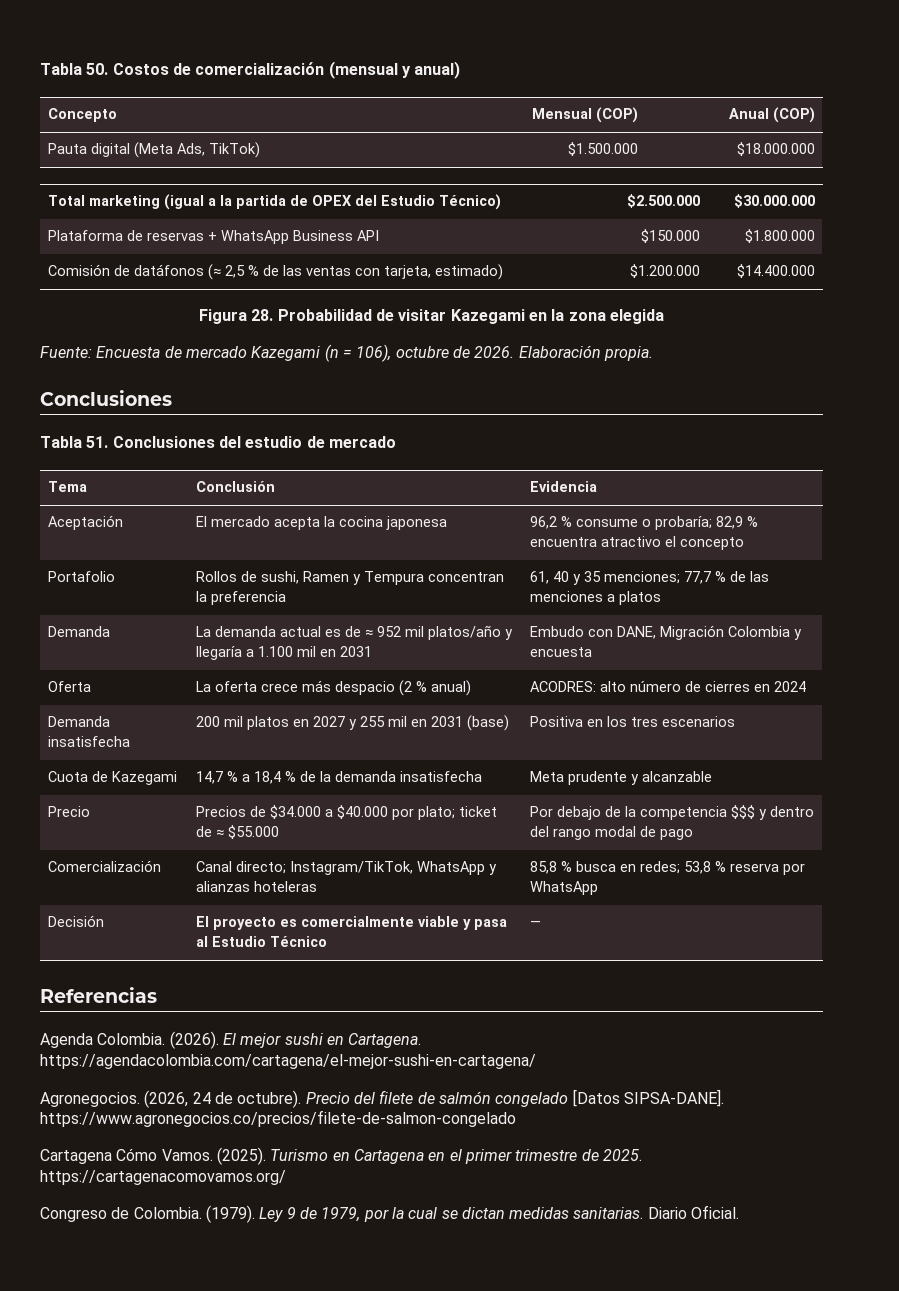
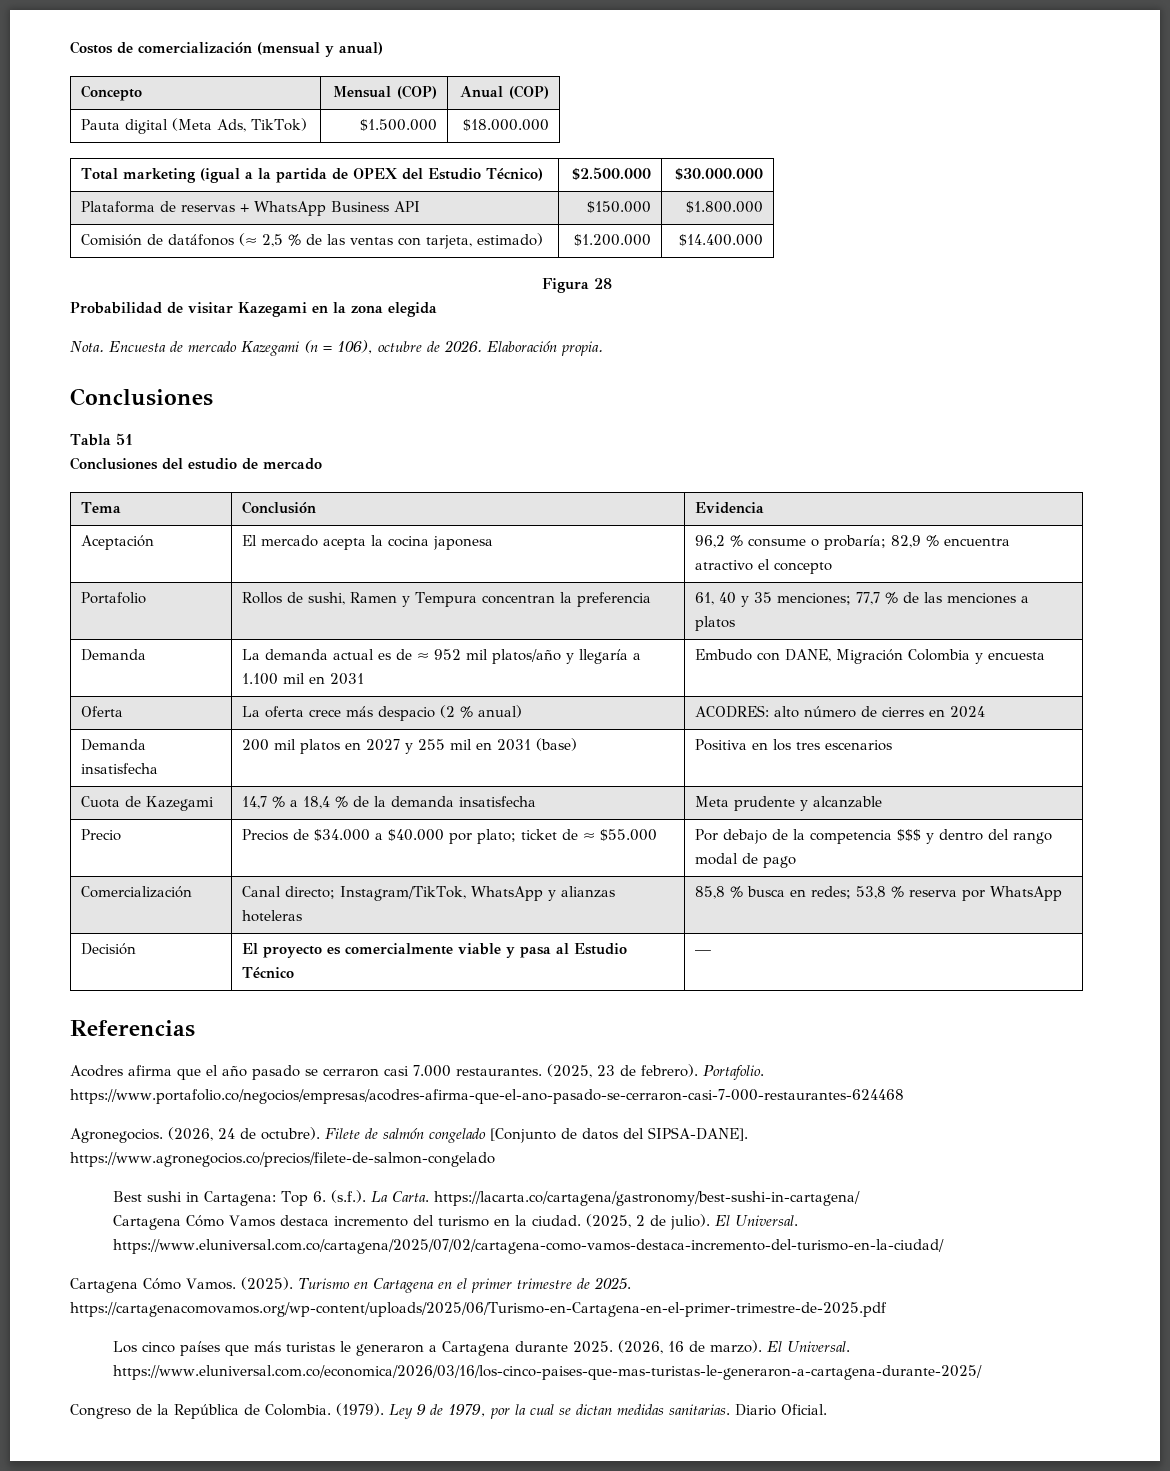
[40,63,109,75] Tabla 50. -> (70, 47) none
[251,309,274,321] 28. -> [594,278,612,289] 28 //
[40,346,92,358] Fuente: -> [70,341,104,352] Nota.
[86,436,109,448] 51. -> [115,433,133,445] 51 //
[40,1031,422,1049] [40,1054,536,1069] Agenda Colombia. (2026). El mejor sushi en Cartagena. https://agendacolombia.com/cartagena/el-mejor-sushi-en-cartagena/ -> [70,1064,764,1080] [70,1089,904,1104] Acodres afirma que el año pasado se cerraron casi 7.000 restaurantes. (2025, 23 de febrero). Portafolio. https://www.portafolio.co/negocios/empresas/acodres-afirma-que-el-ano-pasado-se-cerraron-casi-7-000-restaurantes-624468
[305,1089,724,1107] [40,1110,516,1127] Precio del filete de salmón congelado [Datos SIPSA-DANE]. https://www.agronegocios.co/precios/filete-de-salmon-congelado -> [325,1127,748,1143] [70,1152,495,1167] [113,1190,861,1206] [113,1214,799,1230] [113,1239,945,1254] Filete de salmón congelado [Conjunto de datos del SIPSA-DANE]. https://www.agronegocios.co/precios/filete-de-salmon-congelado // Best sushi in Cartagena: Top 6. (s.f.). La Carta. https://lacarta.co/cartagena/gastronomy/best-sushi-in-cartagena/ // Cartagena Cómo Vamos destaca incremento del turismo en la ciudad. (2025, 2 de julio). El Universal. https://www.eluniversal.com.co/cartagena/2025/07/02/cartagena-como-vamos-destaca-incremento-del-turismo-en-la-ciudad/
[40,1170,286,1185] https://cartagenacomovamos.org/ -> [70,1302,887,1317] [113,1340,851,1356] [113,1365,983,1380] https://cartagenacomovamos.org/wp-content/uploads/2025/06/Turismo-en-Cartagena-en-el-primer-trimestre-de-2025.pdf // Los cinco países que más turistas le generaron a Cartagena durante 2025. (2026, 16 de marzo). El Universal. https://www.eluniversal.com.co/economica/2026/03/16/los-cinco-paises-que-mas-turistas-le-generaron-a-cartagena-durante-2025/
(130, 1213) none -> [157,1404,260,1419] la República de

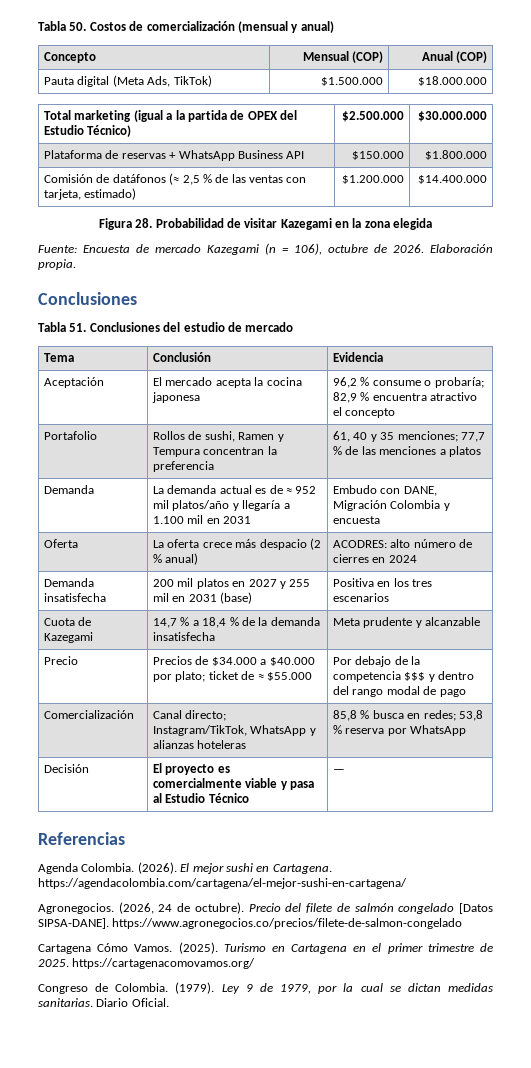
(70, 47) none -> [38,21,87,31] Tabla 50.
[594,278,612,289] 28 // -> [135,218,153,228] 28.
[70,341,104,352] Nota. -> [38,245,77,253] Fuente:
[115,433,133,445] 51 // -> [69,323,87,332] 51.
[70,1064,764,1080] [70,1089,904,1104] Acodres afirma que el año pasado se cerraron casi 7.000 restaurantes. (2025, 23 de febrero). Portafolio. https://www.portafolio.co/negocios/empresas/acodres-afirma-que-el-ano-pasado-se-cerraron-casi-7-000-restaurantes-624468 -> [38,862,332,874] [38,878,407,889] Agenda Colombia. (2026). El mejor sushi en Cartagena. https://agendacolombia.com/cartagena/el-mejor-sushi-en-cartagena/
[325,1127,748,1143] [70,1152,495,1167] [113,1190,861,1206] [113,1214,799,1230] [113,1239,945,1254] Filete de salmón congelado [Conjunto de datos del SIPSA-DANE]. https://www.agronegocios.co/precios/filete-de-salmon-congelado // Best sushi in Cartagena: Top 6. (s.f.). La Carta. https://lacarta.co/cartagena/gastronomy/best-sushi-in-cartagena/ // Cartagena Cómo Vamos destaca incremento del turismo en la ciudad. (2025, 2 de julio). El Universal. https://www.eluniversal.com.co/cartagena/2025/07/02/cartagena-como-vamos-destaca-incremento-del-turismo-en-la-ciudad/ -> [248,903,494,914] [38,918,463,929] Precio del filete de salmón congelado [Datos SIPSA-DANE]. https://www.agronegocios.co/precios/filete-de-salmon-congelado
[70,1302,887,1317] [113,1340,851,1356] [113,1365,983,1380] https://cartagenacomovamos.org/wp-content/uploads/2025/06/Turismo-en-Cartagena-en-el-primer-trimestre-de-2025.pdf // Los cinco países que más turistas le generaron a Cartagena durante 2025. (2026, 16 de marzo). El Universal. https://www.eluniversal.com.co/economica/2026/03/16/los-cinco-paises-que-mas-turistas-le-generaron-a-cartagena-durante-2025/ -> [72,958,256,969] https://cartagenacomovamos.org/
[157,1404,260,1419] la República de -> (109, 987) none

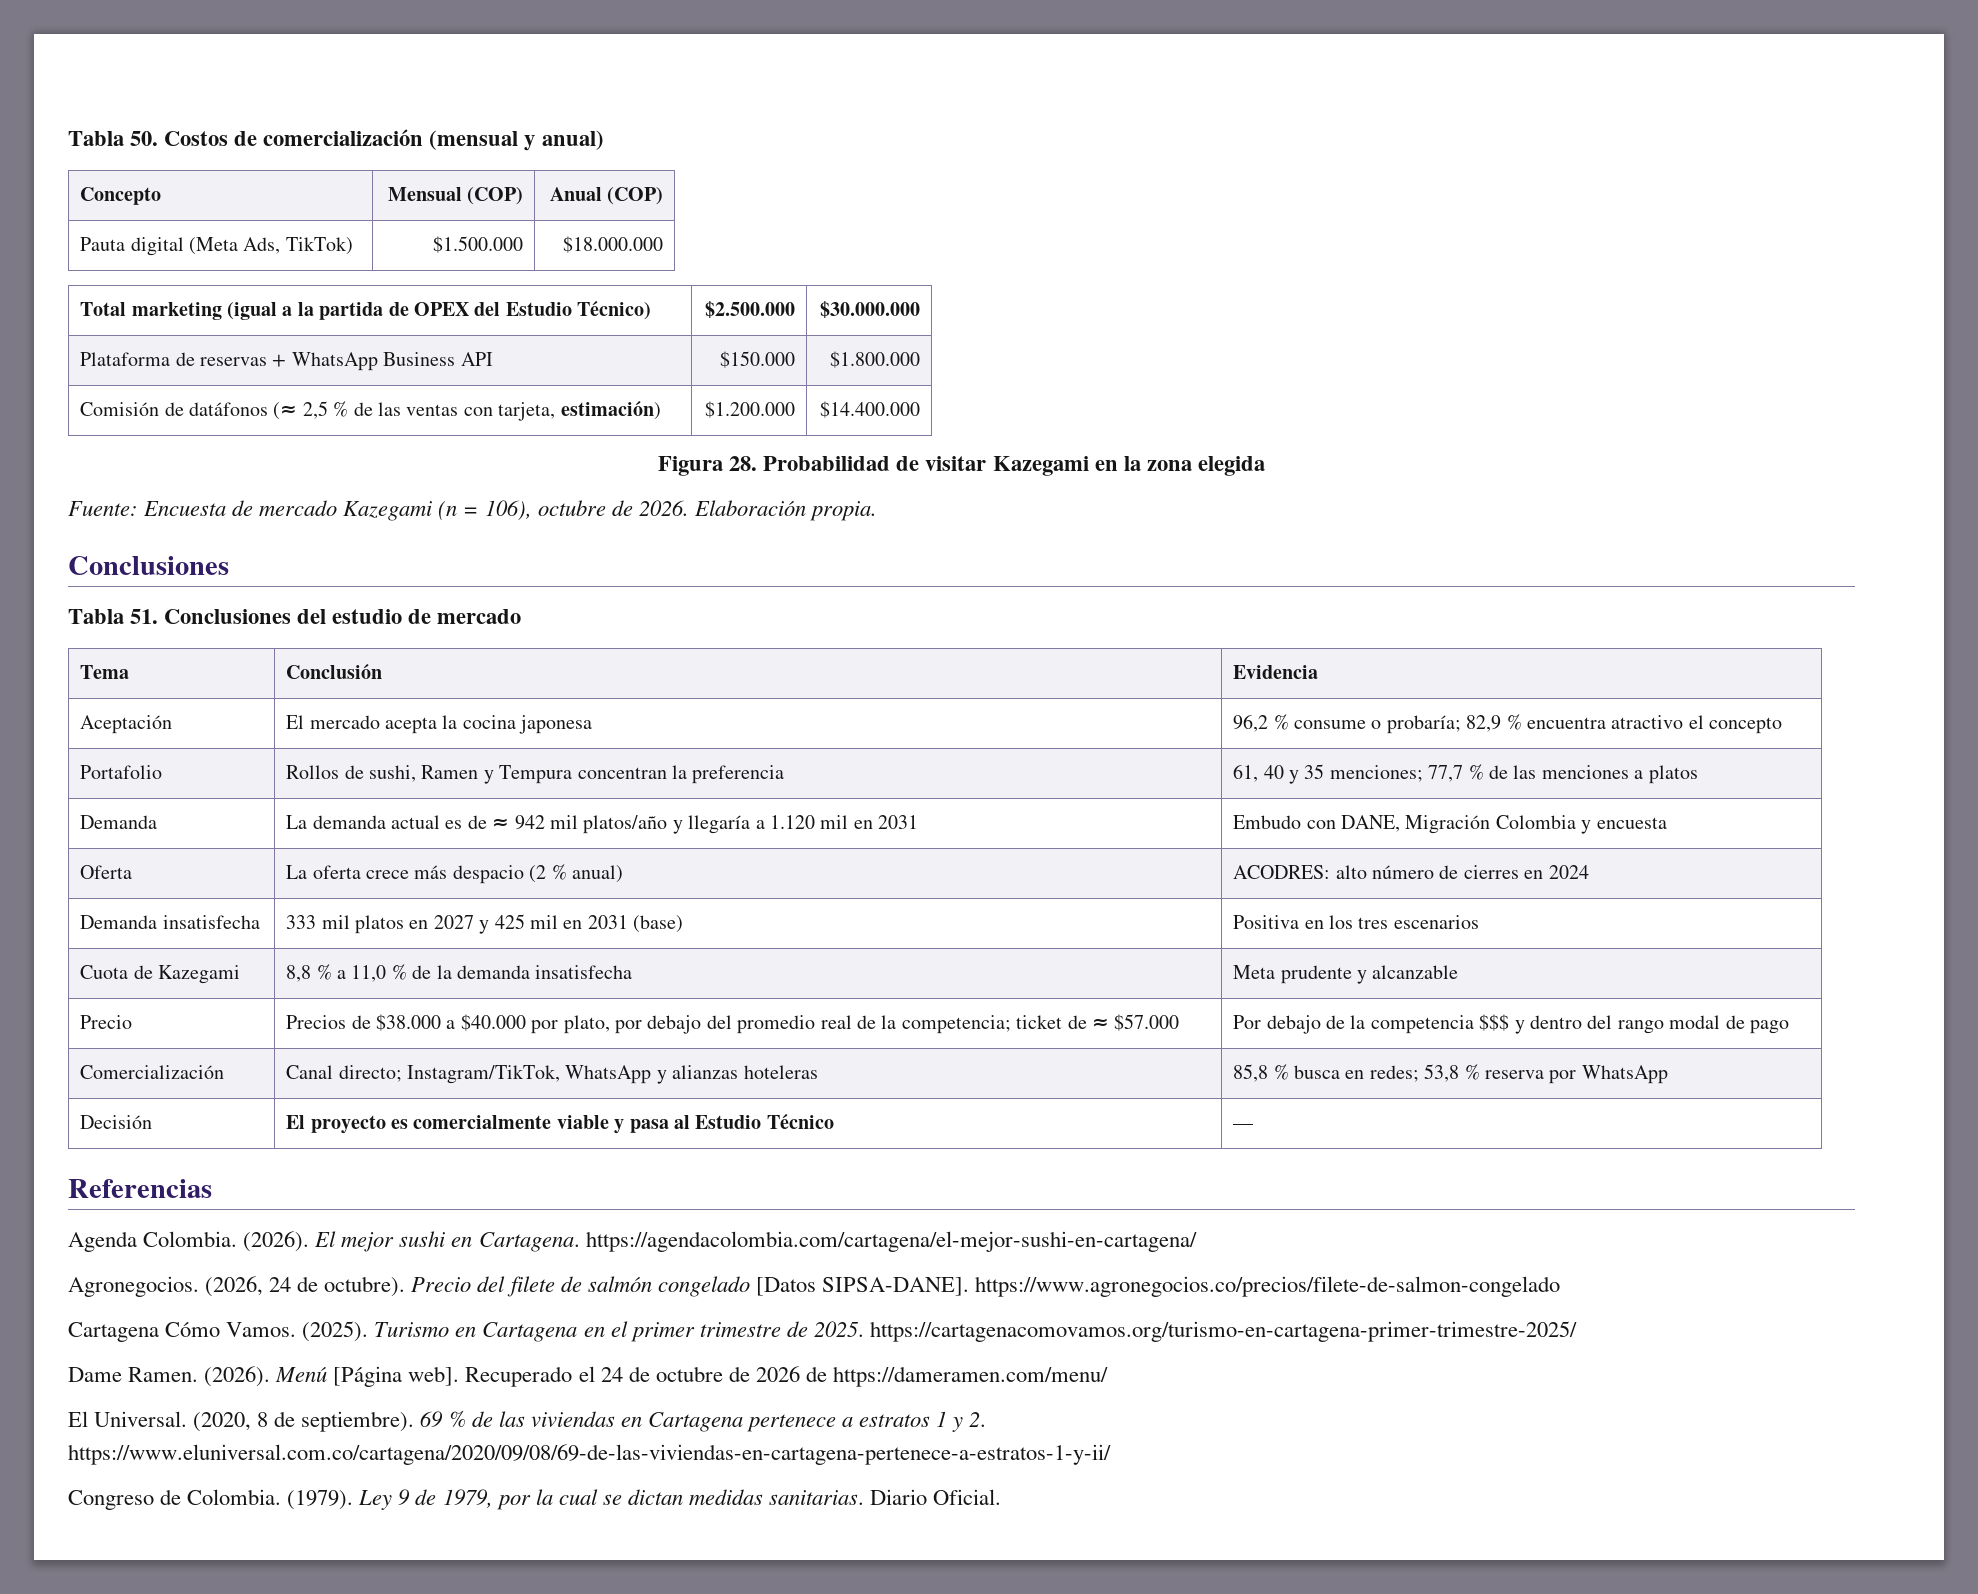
[84,188,137,200] estimado) -> [560,401,661,420] estimación)
[295,486,317,494] 952 -> [514,815,545,830] 942
[153,516,185,524] 1.100 -> [769,815,815,829] 1.120
[153,579,175,587] 200 -> [286,915,317,929] 333
[289,579,311,587] 255 -> [494,914,525,929] 425
[153,618,178,628] 14,7 -> [286,965,312,982] 8,8
[202,617,227,628] 18,4 -> [351,965,387,982] 11,0
[211,657,257,666] $34.000 -> [375,1014,441,1031] $38.000
[175,671,206,682] plato; -> [563,1015,1011,1034] plato, por debajo del promedio real de la competencia;
[266,672,312,681] $55.000 -> [1114,1014,1180,1031] $57.000
[72,958,256,969] https://cartagenacomovamos.org/ -> [869,1321,1577,1342] [68,1366,1109,1387] [68,1410,987,1432] [68,1444,1111,1465] https://cartagenacomovamos.org/turismo-en-cartagena-primer-trimestre-2025/ // Dame Ramen. (2026). Menú [Página web]. Recuperado el 24 de octubre de 2026 de https://dameramen.com/menu/ // El Universal. (2020, 8 de septiembre). 69 % de las viviendas en Cartagena pertenece a estratos 1 y 2. https://www.eluniversal.com.co/cartagena/2020/09/08/69-de-las-viviendas-en-cartagena-pertenece-a-estratos-1-y-ii/

